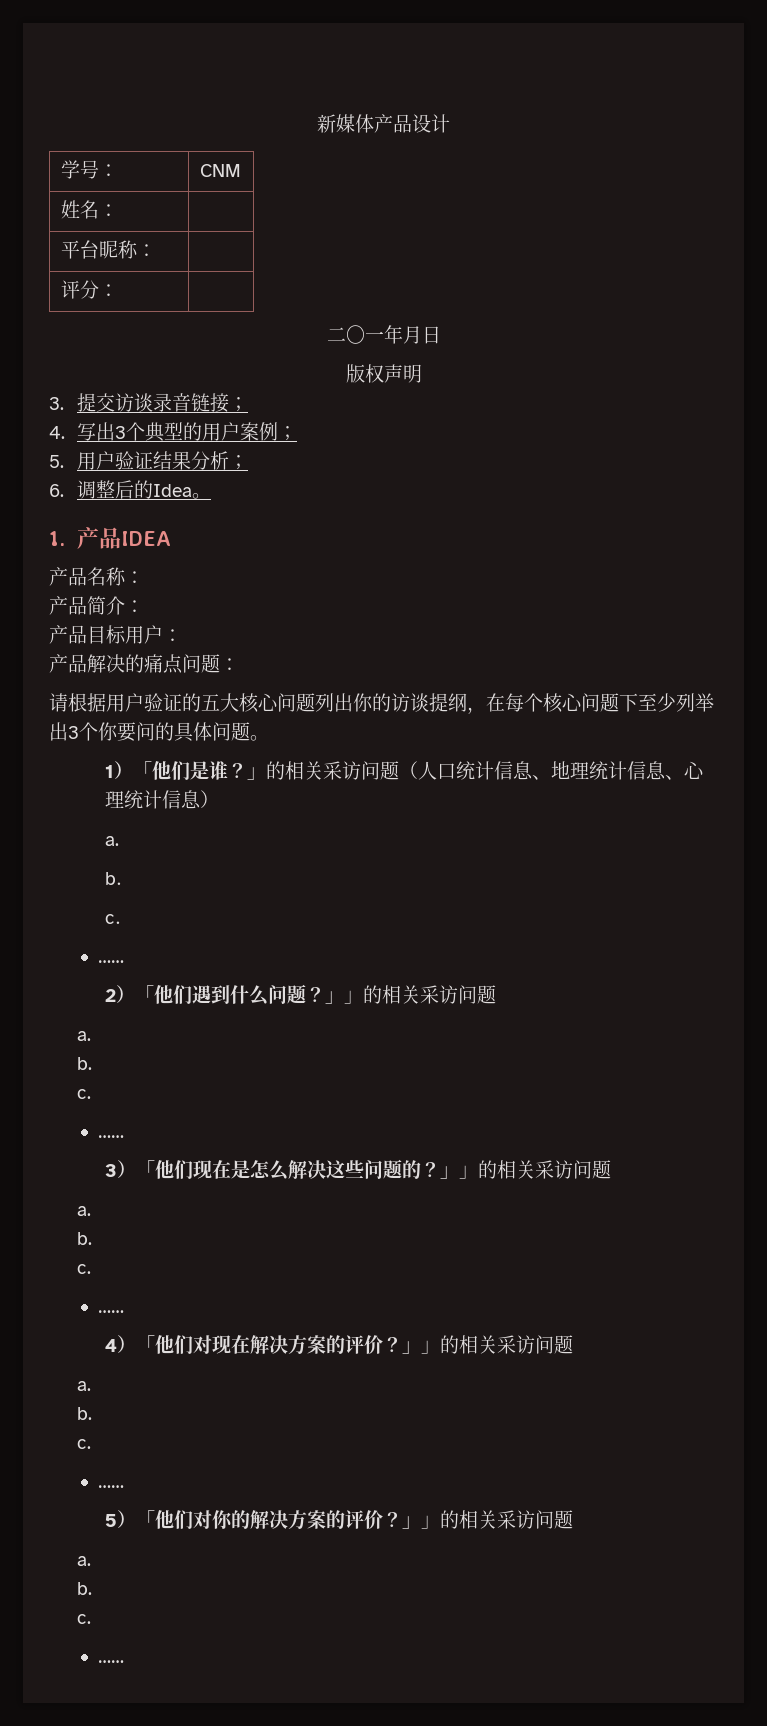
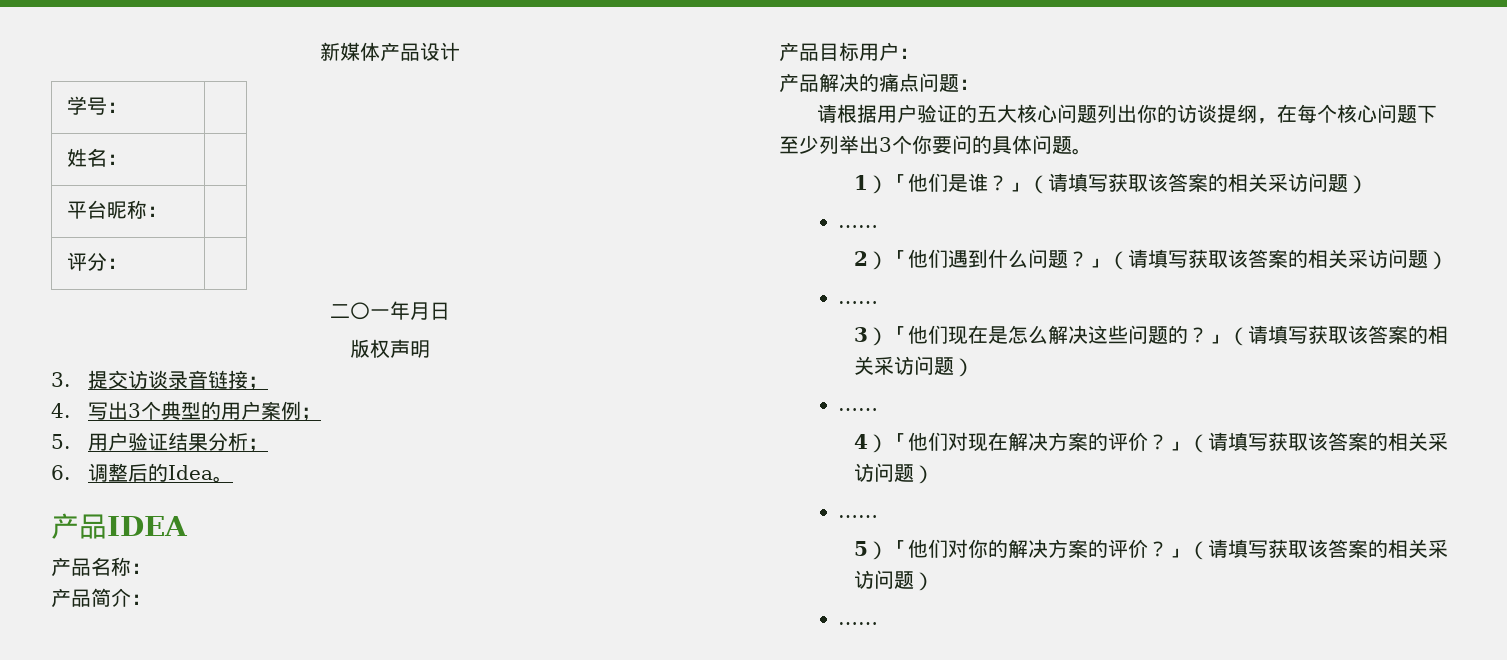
[199,164,241,177] CNM -> (127, 107) none
[49,531,65,546] 1. -> (234, 479) none
[266,761,705,780] [105,790,220,809] [105,836,120,846] [105,872,136,885] [105,914,135,924] 的相关采访问题（人口统计信息、地理统计信息、心理统计信息） // a. // b． // c． -> [1027,173,1368,194] （请填写获取该答案的相关采访问题）
[344,985,497,1004] [77,1031,92,1041] [77,1057,93,1070] [77,1089,92,1099] 」的相关采访问题 // a. // b. // c. -> [1107,249,1448,270] （请填写获取该答案的相关采访问题）
[459,1160,612,1179] [77,1206,92,1216] [77,1232,93,1245] [77,1264,92,1274] 」的相关采访问题 // a. // b. // c. -> [1227,325,1448,346] [853,356,974,377] （请填写获取该答案的相关采访问题）
[421,1335,574,1354] [77,1381,92,1391] [77,1407,93,1420] [77,1439,92,1449] 」的相关采访问题 // a. // b. // c. -> [1187,432,1448,453] [853,463,934,484] （请填写获取该答案的相关采访问题）
[421,1510,574,1529] [77,1556,92,1566] [77,1582,93,1595] [77,1614,92,1624] 」的相关采访问题 // a. // b. // c. -> [1187,539,1448,560] [853,570,934,591] （请填写获取该答案的相关采访问题）

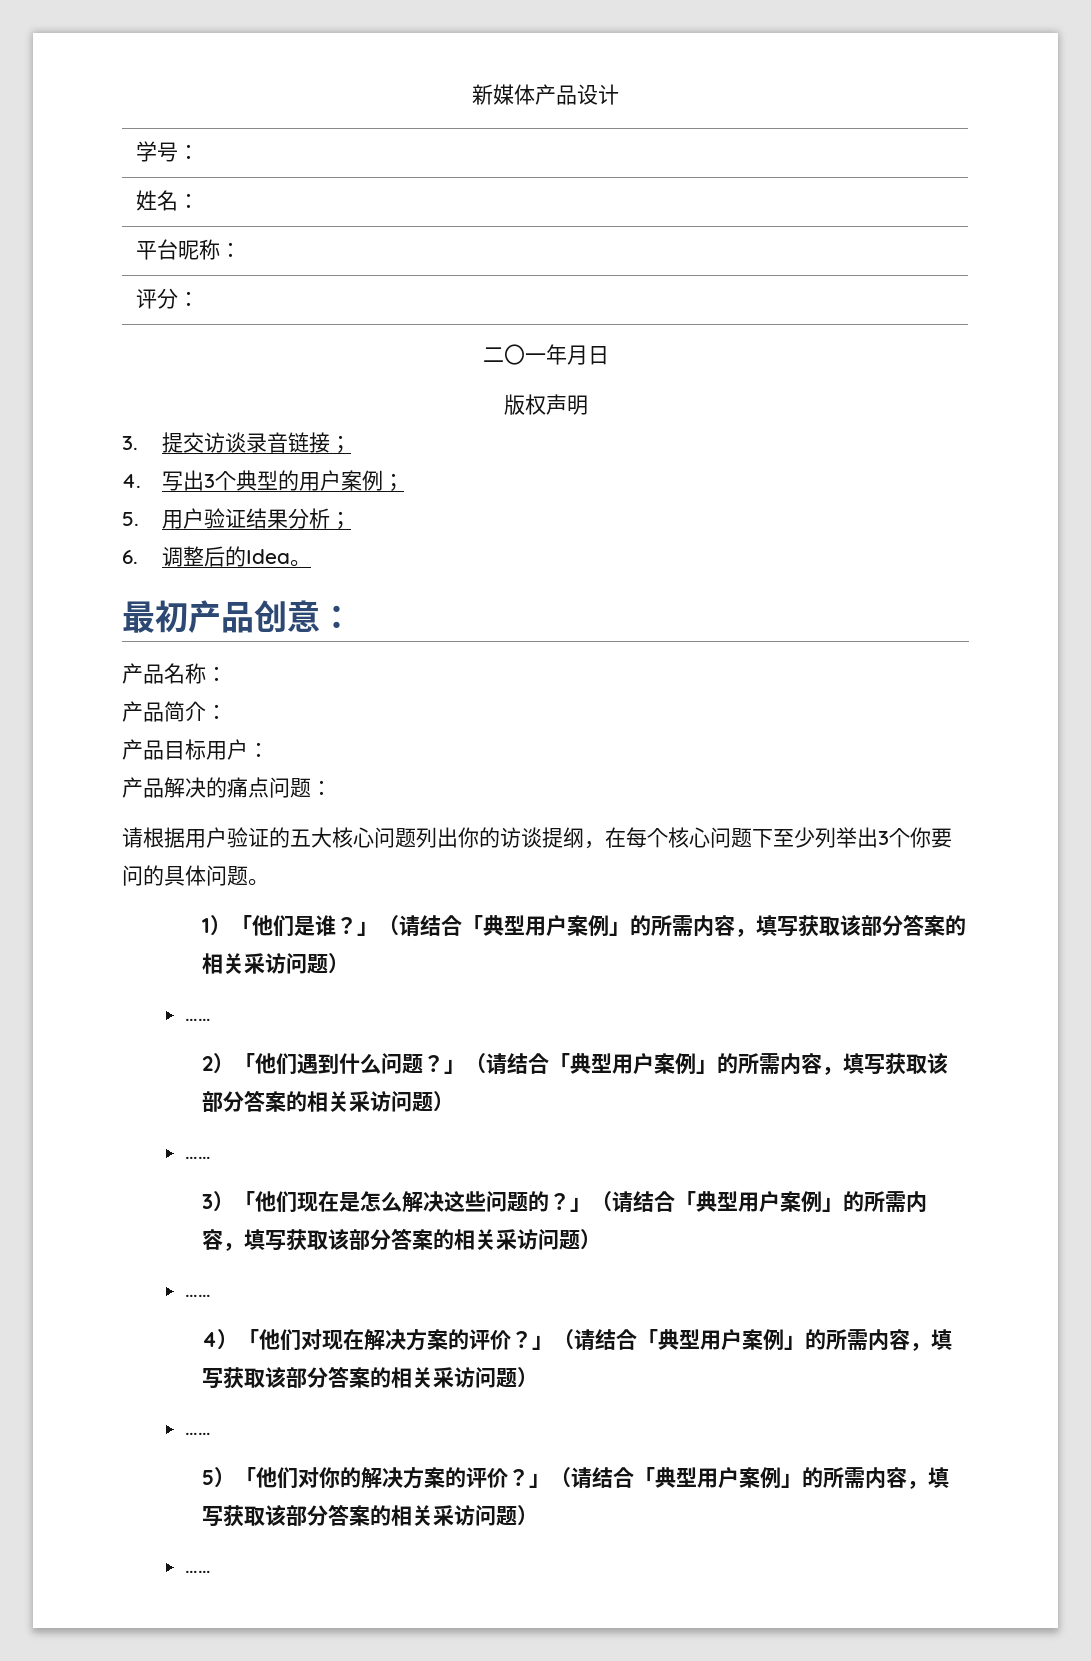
[51,513,188,539] 产品IDEA -> [122,600,353,633] 最初产品创意：
[1067,173,1168,192] 填写获取该 -> [420,915,904,937] 结合「典型用户案例」的所需内容，填写获取该部分
[1147,249,1248,268] 填写获取该 -> [507,1053,949,1075] [202,1091,245,1112] 结合「典型用户案例」的所需内容，填写获取该部分
[1267,325,1368,344] 填写获取该 -> [633,1191,928,1213] [202,1229,392,1251] 结合「典型用户案例」的所需内容，填写获取该部分
[1227,432,1328,451] 填写获取该 -> [595,1329,953,1351] [202,1367,329,1389] 结合「典型用户案例」的所需内容，填写获取该部分
[1227,539,1328,558] 填写获取该 -> [592,1467,950,1489] [202,1505,329,1527] 结合「典型用户案例」的所需内容，填写获取该部分

